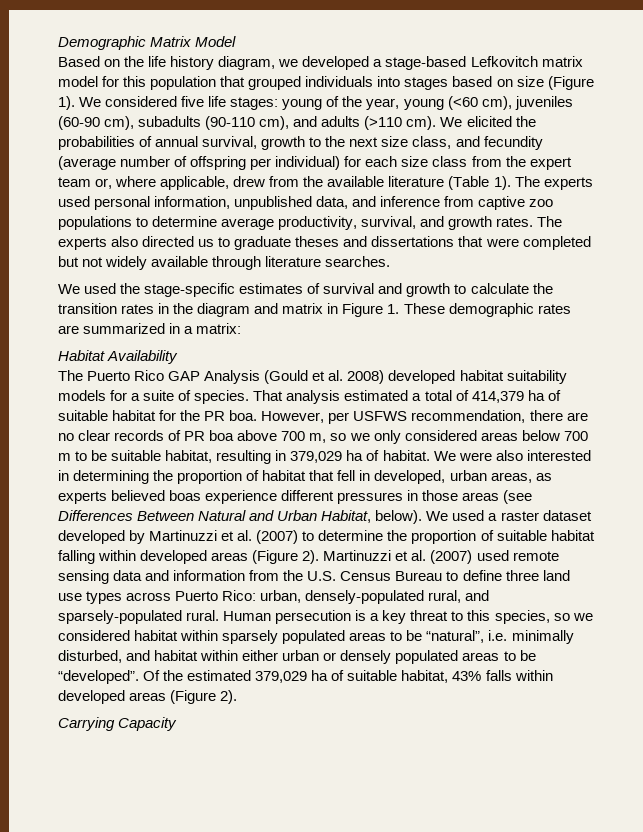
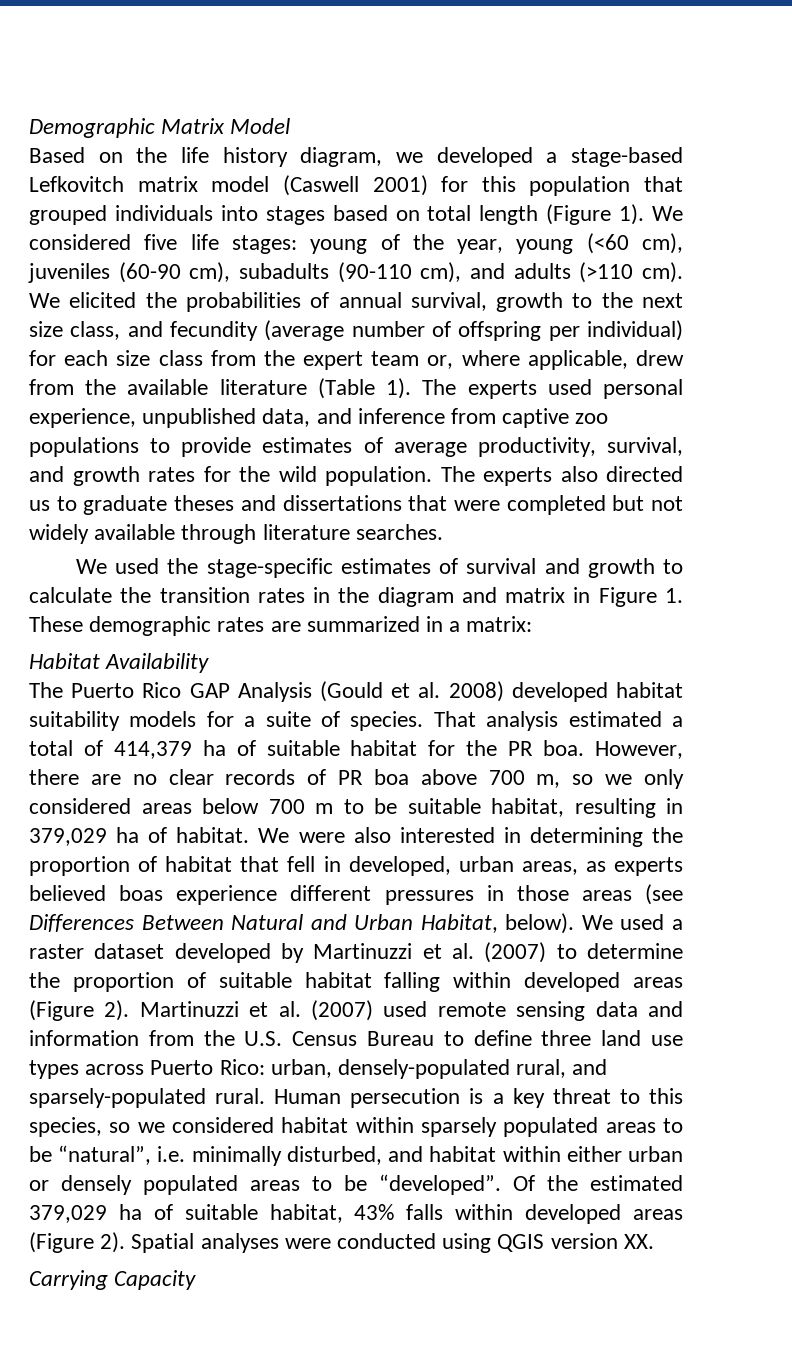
(98, 81) none -> [282,175,428,196] (Caswell 2001)
[516,76,544,87] size -> [427,205,539,225] total length
[154,196,231,209] information, -> [29,408,136,428] experience,
[152,216,218,227] determine -> [181,437,383,457] provide estimates of
[496,217,534,227] rates. -> [148,466,432,486] rates for the wild population.
[328,410,526,424] per USFWS recommendation, -> (683, 750) none
(238, 697) none -> [131,1233,654,1253] Spatial analyses were conducted using QGIS version XX.

